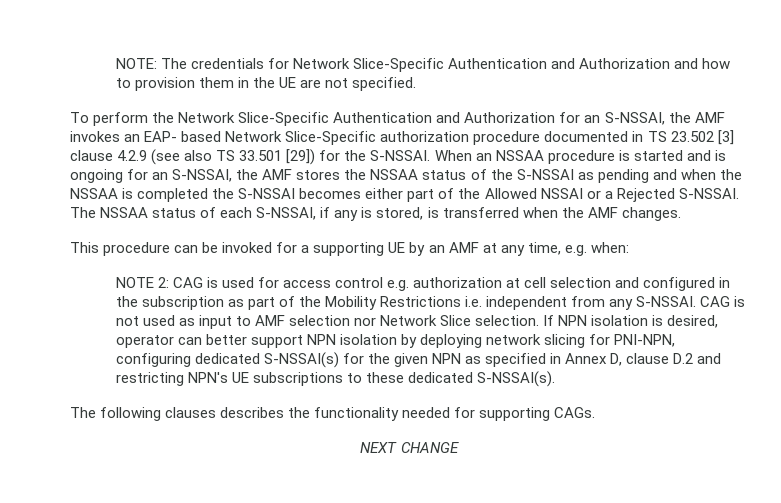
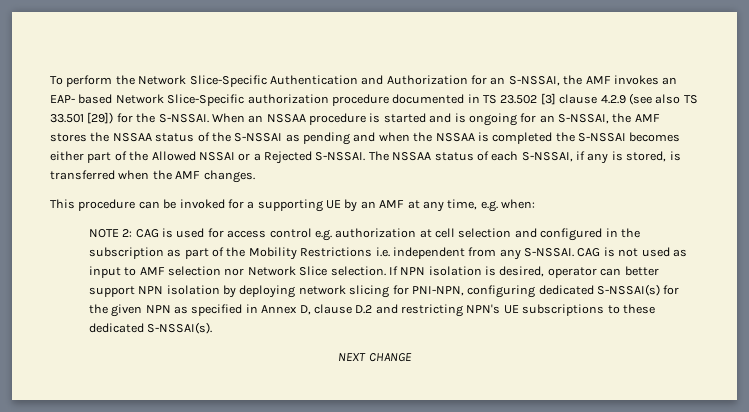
[115,58,731,72] [115,77,417,91] NOTE: The credentials for Network Slice-Specific Authentication and Authorization and how to provision them in the UE are not specified. // -> (50, 80) none
[70,407,596,421] // The following clauses describes the functionality needed for supporting CAGs. -> (213, 328) none

